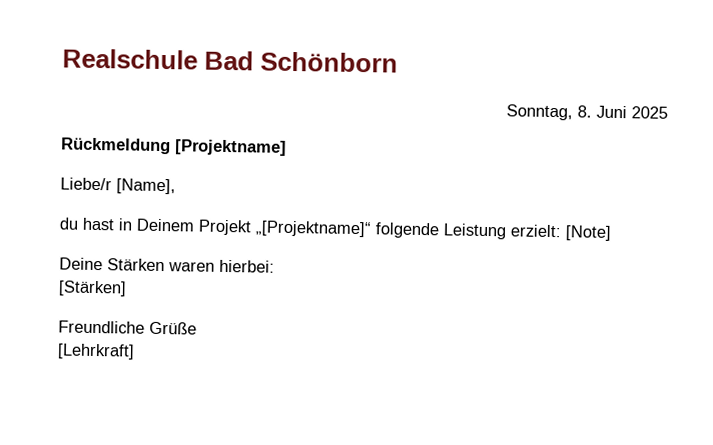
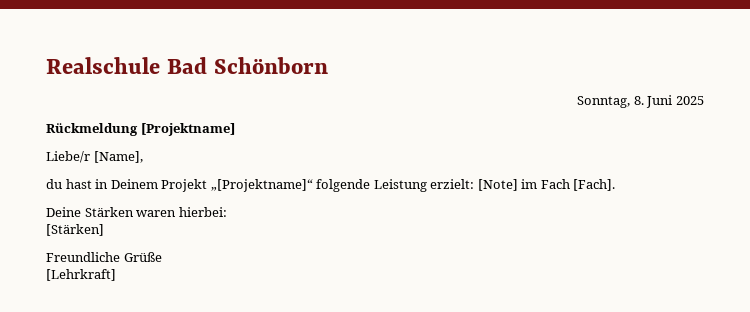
(611, 233) none -> [521,179,616,191] im Fach [Fach].

